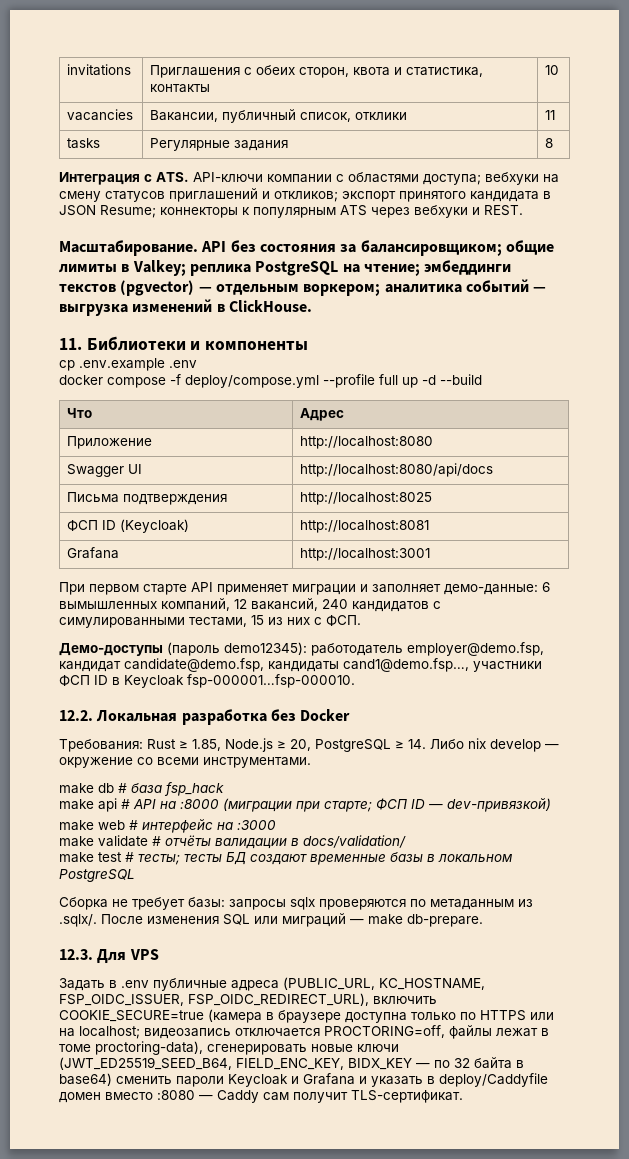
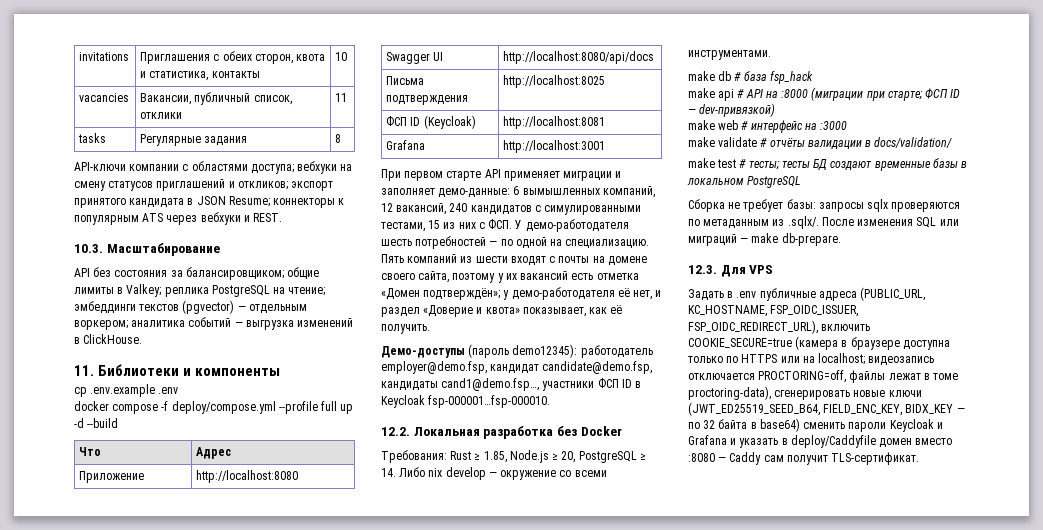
[59,172,189,185] Интеграция с ATS. -> (342, 138) none
[59,240,198,256] Масштабирование. -> [74,243,220,256] 10.3. Масштабирование //
(361, 620) none -> [515,219,629,232] [381,236,650,249] [381,254,647,266] [381,271,639,283] [381,287,662,300] [381,305,623,317] [381,324,430,334] У демо-работодателя шесть потребностей — по одной на специализацию. Пять компаний из шести входят с почты на домене своего сайта, поэтому у их вакансий есть отметка «Домен подтверждён»; у демо-работодателя её нет, и раздел «Доверие и квота» показывает, как её получить.

